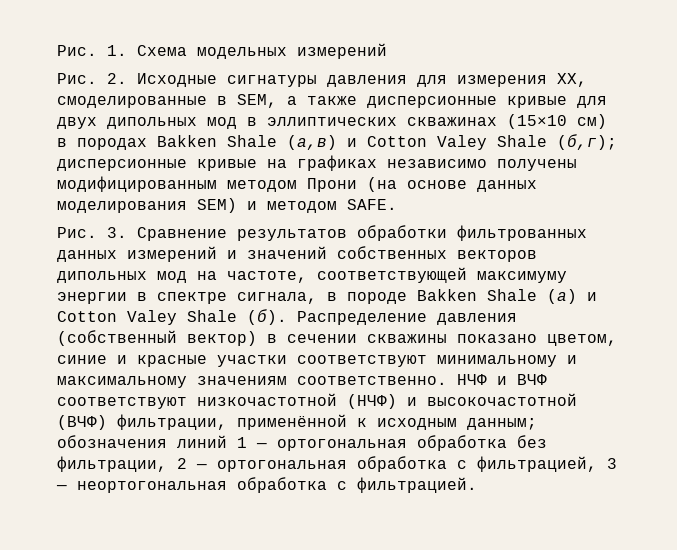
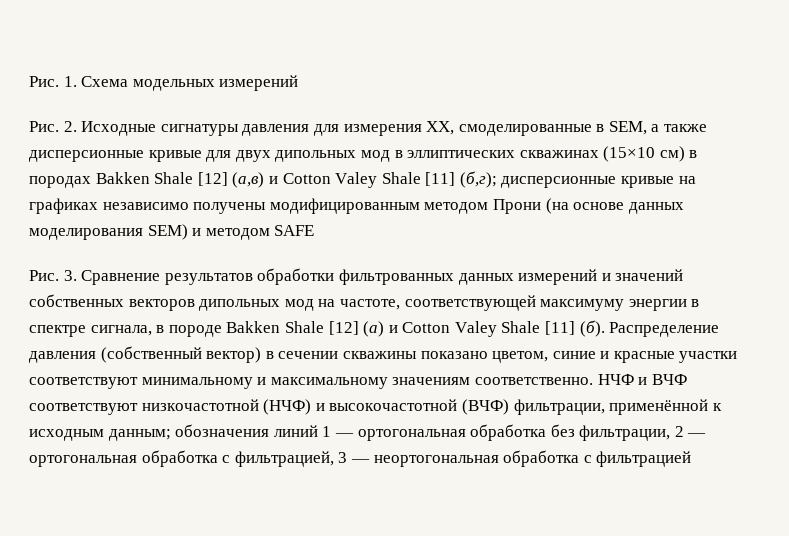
(277, 141) none -> [197,172,228,186] [12]
(547, 141) none -> [425,172,456,186] [11]
[347,199,397,210] SAFE. -> [274,225,315,236] SAFE
(537, 295) none -> [328,321,359,335] [12]
(237, 316) none -> [545,321,576,335] [11]
[357,477,477,493] фильтрацией. -> [596,451,692,467] фильтрацией

